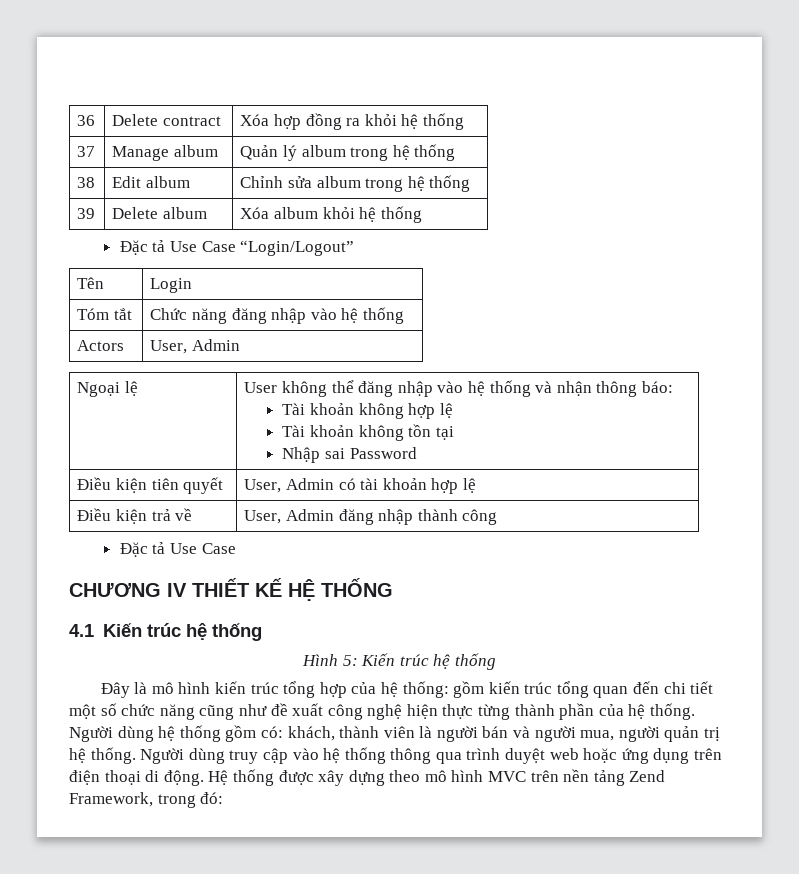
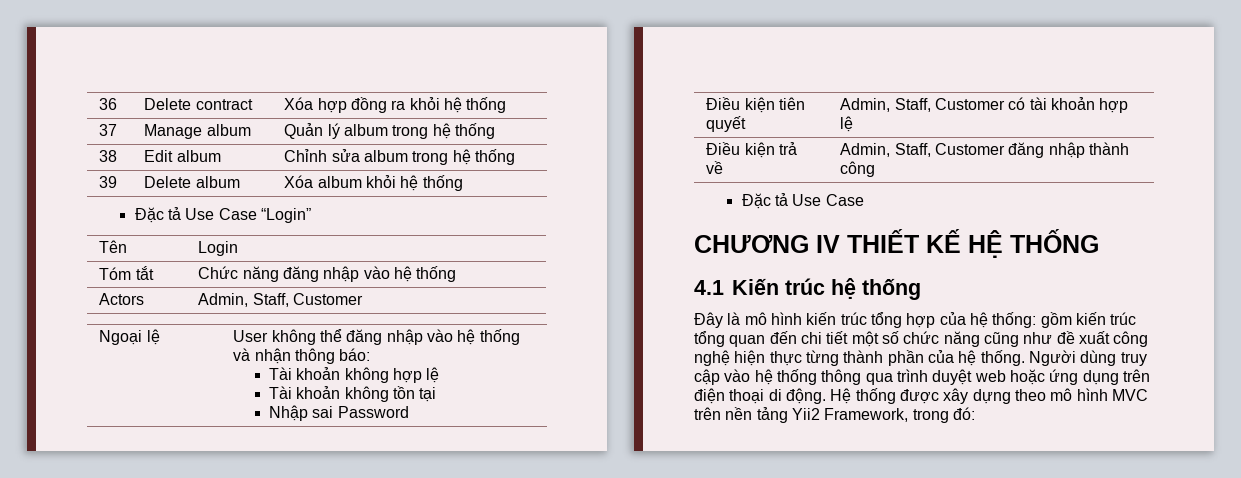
[240,240,355,256] “Login/Logout” -> [261,208,312,223] “Login”
[150,339,241,354] User, Admin -> [198,293,364,307] Admin, Staff, Customer
[244,478,335,493] User, Admin -> [840,98,1006,112] Admin, Staff, Customer
[244,509,335,524] User, Admin -> [840,143,1006,157] Admin, Staff, Customer
[302,653,496,670] // Hình 5: Kiến trúc hệ thống -> (921, 289) none
[158,725,721,742] [69,747,225,764] hệ thống gồm có: khách, thành viên là người bán và người mua, người quản trị hệ thống. Người dùng -> (1117, 358) none
[629,770,666,782] Zend -> [791,408,820,420] Yii2

